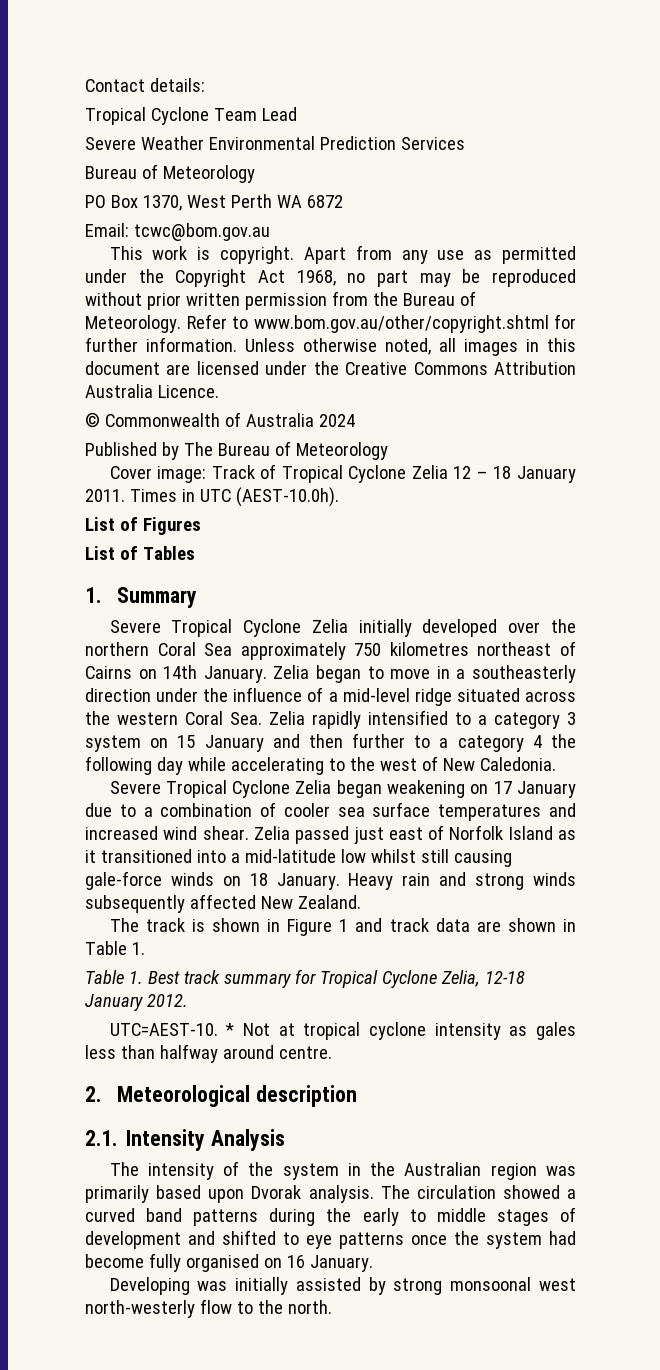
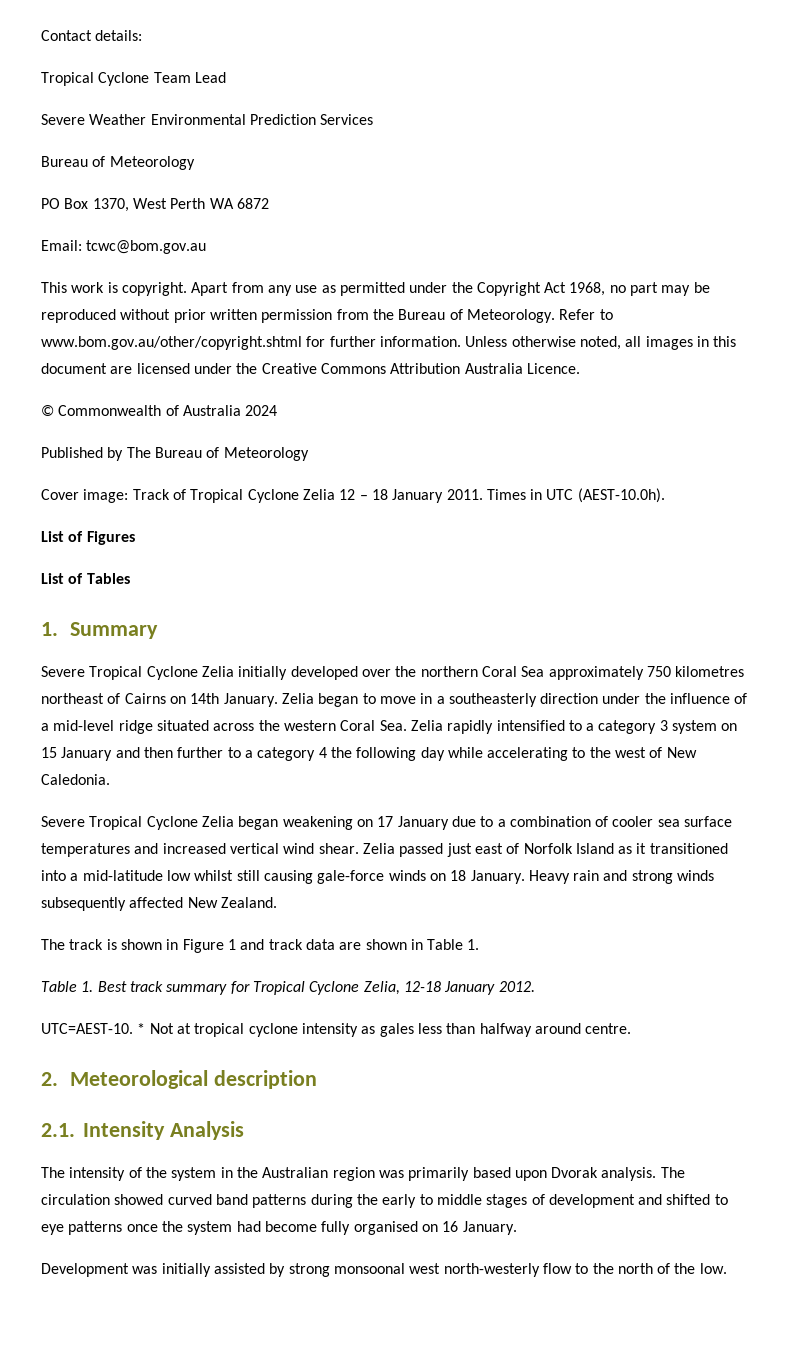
(158, 833) none -> [229,843,279,854] vertical
[567,1189,576,1199] a -> (164, 1199) none
[109,1277,190,1295] Developing -> [41,1263,129,1277] Development
[287,1300,332,1314] north. -> [617,1263,727,1274] north of the low.

